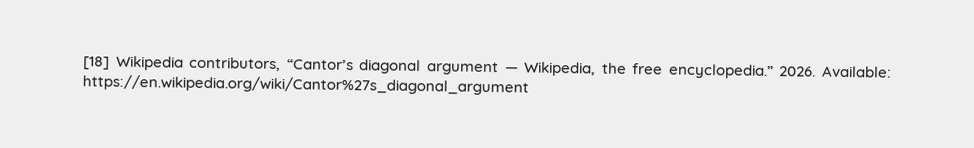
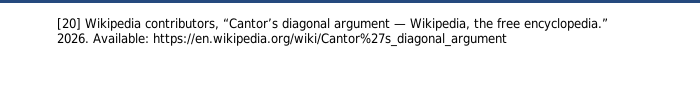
[83,56,110,70] [18] -> [57,18,81,30] [20]

